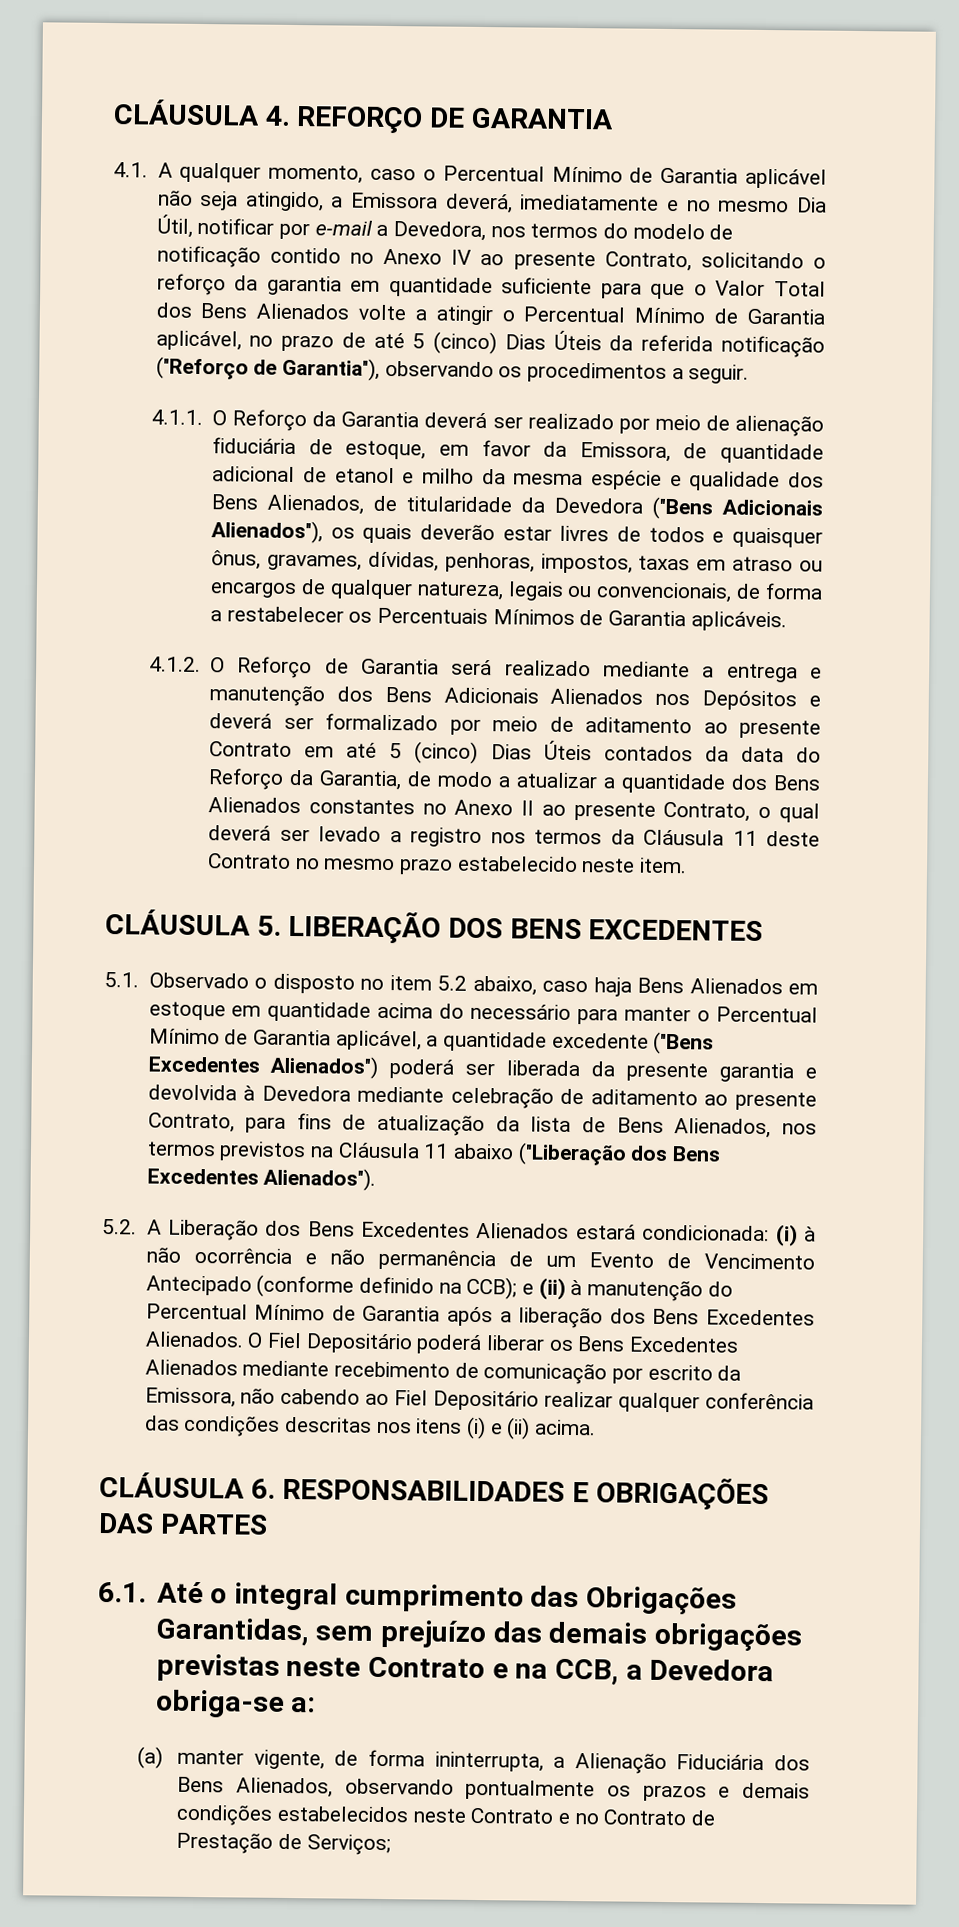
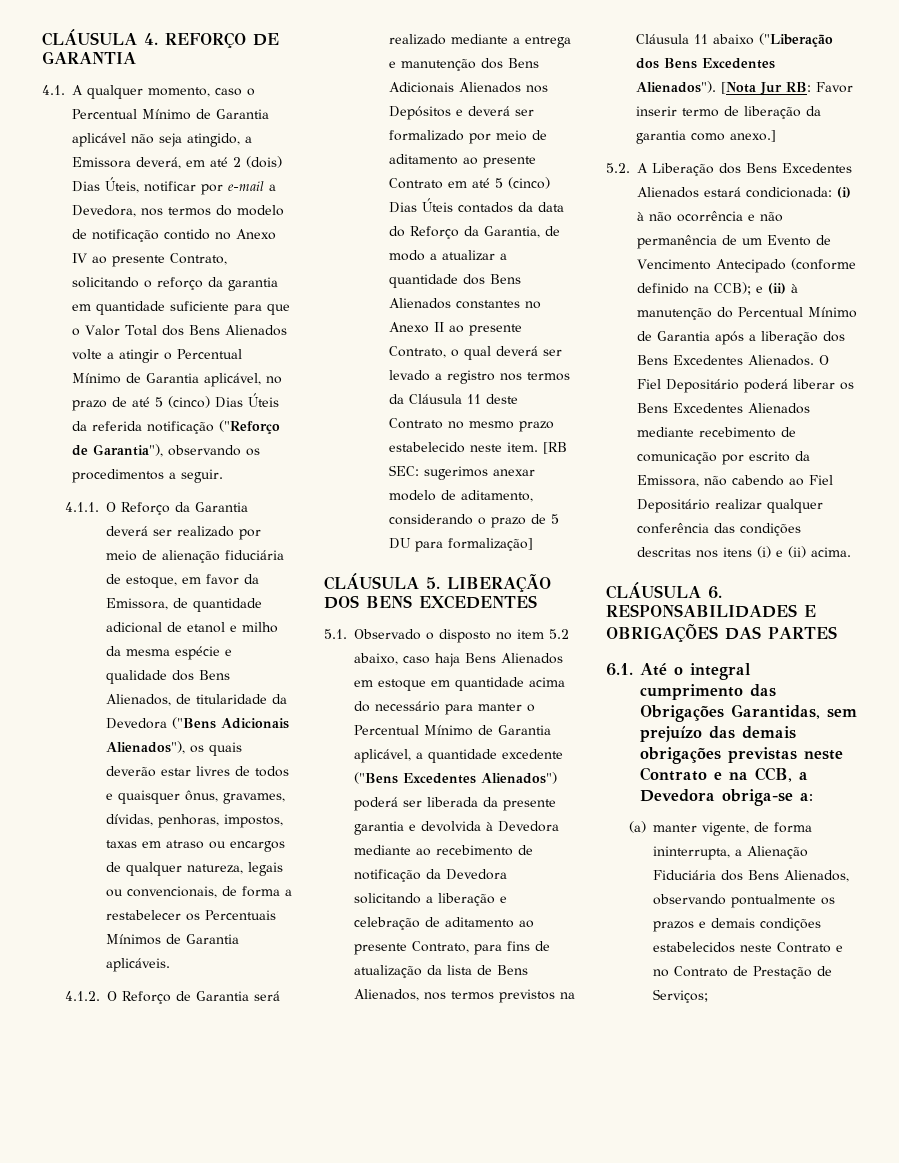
[520,194,827,213] [156,214,193,238] imediatamente e no mesmo Dia Útil, -> [186,156,282,168] [72,177,139,193] em até 2 (dois) Dias Úteis,
(688, 865) none -> [542,442,567,454] [388,465,535,480] [388,490,533,502] [388,514,559,528] [388,538,533,552] [RB SEC: sugerimos anexar modelo de aditamento, considerando o prazo de 5 DU para formalização]
(445, 1094) none -> [416,845,533,856] [354,869,507,882] [354,893,507,906] ao recebimento de notificação da Devedora solicitando a liberação e
(377, 1179) none -> [721,82,853,95] [636,106,821,119] [636,130,776,144] [Nota Jur RB: Favor inserir termo de liberação da garantia como anexo.]

